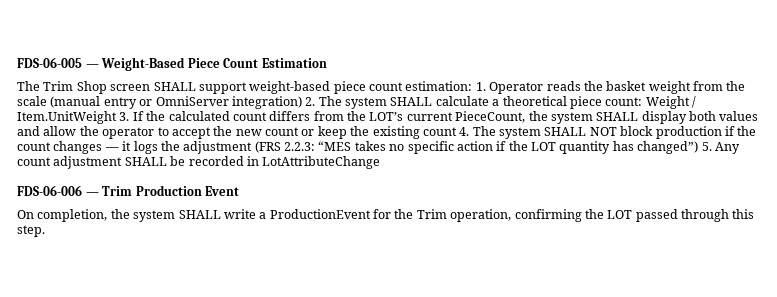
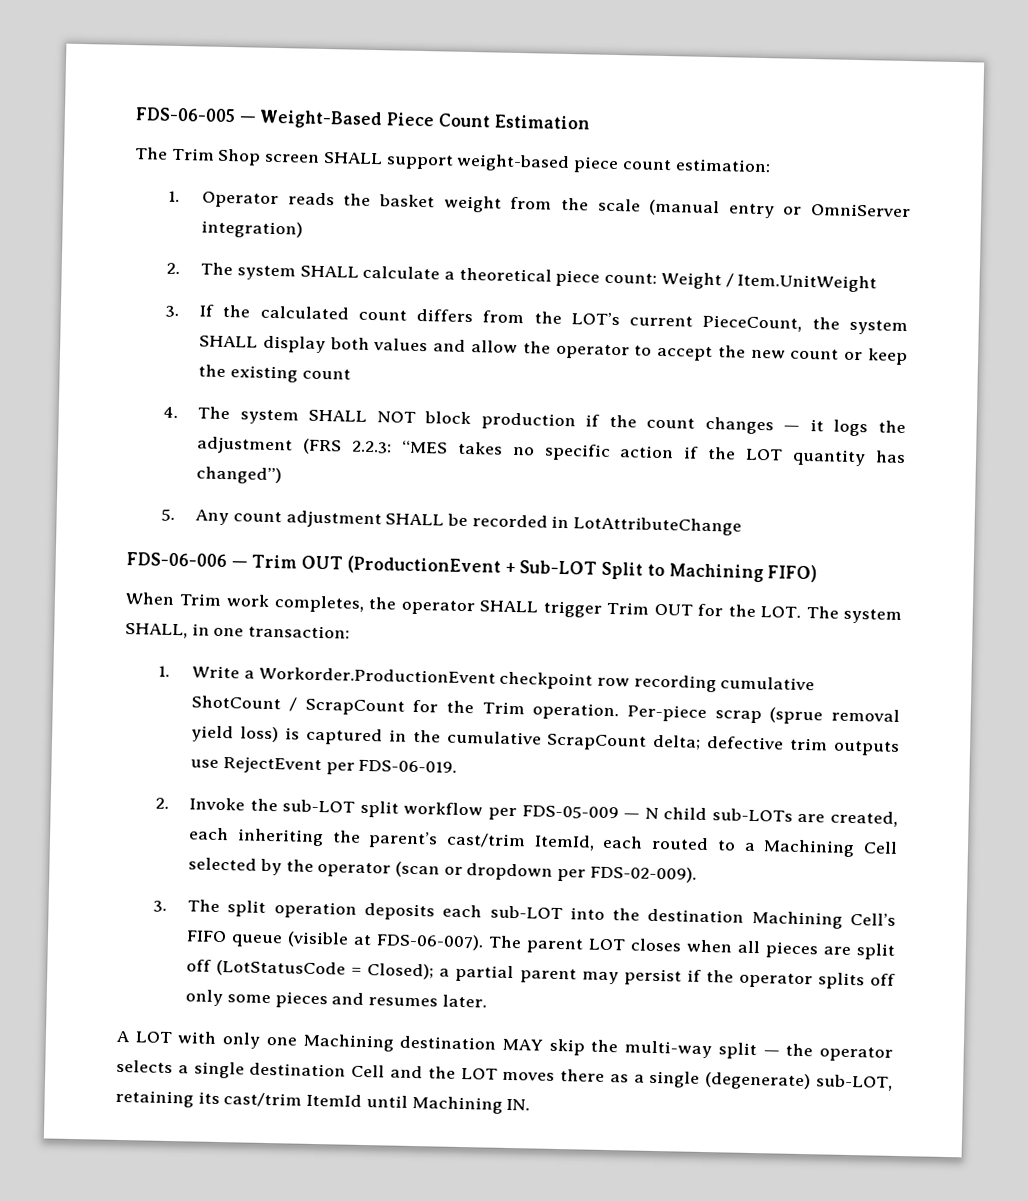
(473, 86) none -> (771, 165) //
(302, 102) none -> (304, 229) //
(117, 117) none -> (878, 283) //
(457, 131) none -> (351, 374) //
(699, 147) none -> (283, 475) //
[135,185,240,196] [17,209,755,222] [17,225,45,237] Production Event // On completion, the system SHALL write a ProductionEvent for the Trim operation, confirming the LOT passed through this step. -> [301,555,818,583] [125,592,902,624] [125,623,351,639] [158,665,816,693] [191,695,900,725] [191,725,900,756] [190,756,458,775] [155,797,898,827] [189,827,899,858] [188,857,697,883] [153,899,896,929] [186,930,897,960] [186,959,896,990] [185,989,487,1009] [116,1030,893,1062] [116,1059,894,1091] [115,1089,531,1114] OUT (ProductionEvent + Sub-LOT Split to Machining FIFO) // When Trim work completes, the operator SHALL trigger Trim OUT for the LOT. The system SHALL, in one transaction: // 1. Write a Workorder.ProductionEvent checkpoint row recording cumulative ShotCount / ScrapCount for the Trim operation. Per-piece scrap (sprue removal yield loss) is captured in the cumulative ScrapCount delta; defective trim outputs use RejectEvent per FDS-06-019. // 2. Invoke the sub-LOT split workflow per FDS-05-009 — N child sub-LOTs are created, each inheriting the parent’s cast/trim ItemId, each routed to a Machining Cell selected by the operator (scan or dropdown per FDS-02-009). // 3. The split operation deposits each sub-LOT into the destination Machining Cell’s FIFO queue (visible at FDS-06-007). The parent LOT closes when all pieces are split off (LotStatusCode = Closed); a partial parent may persist if the operator splits off only some pieces and resumes later. // A LOT with only one Machining destination MAY skip the multi-way split — the operator selects a single destination Cell and the LOT moves there as a single (degenerate) sub-LOT, retaining its cast/trim ItemId until Machining IN.

